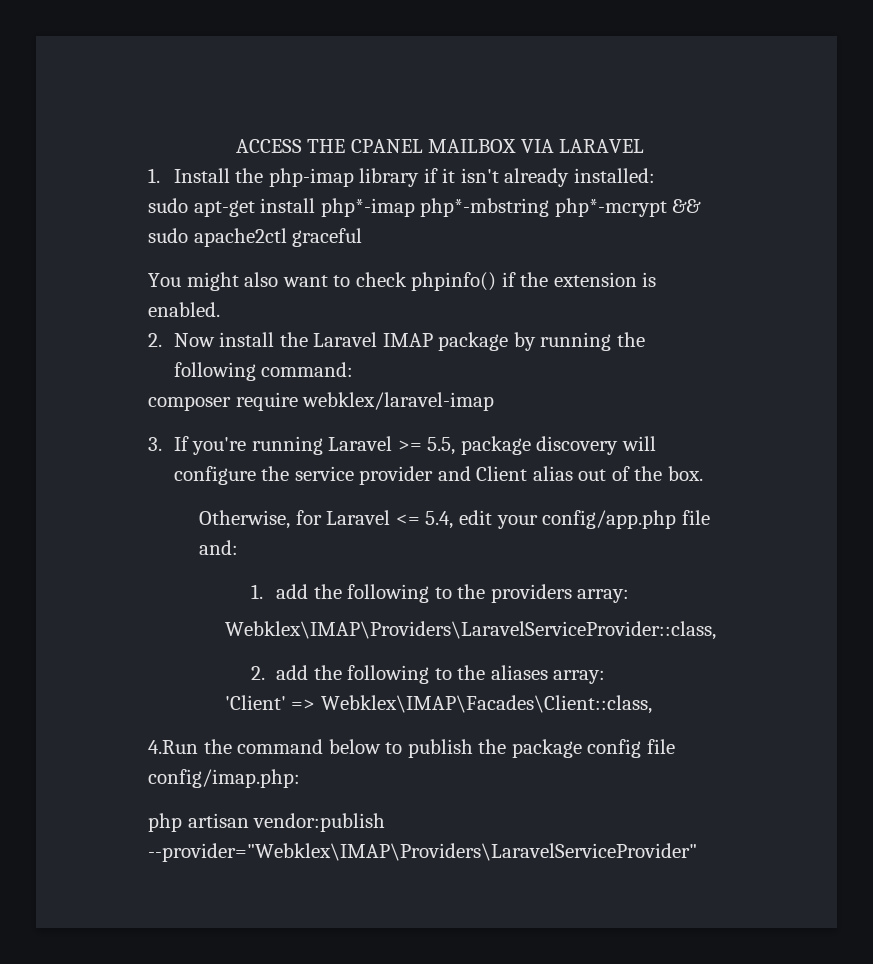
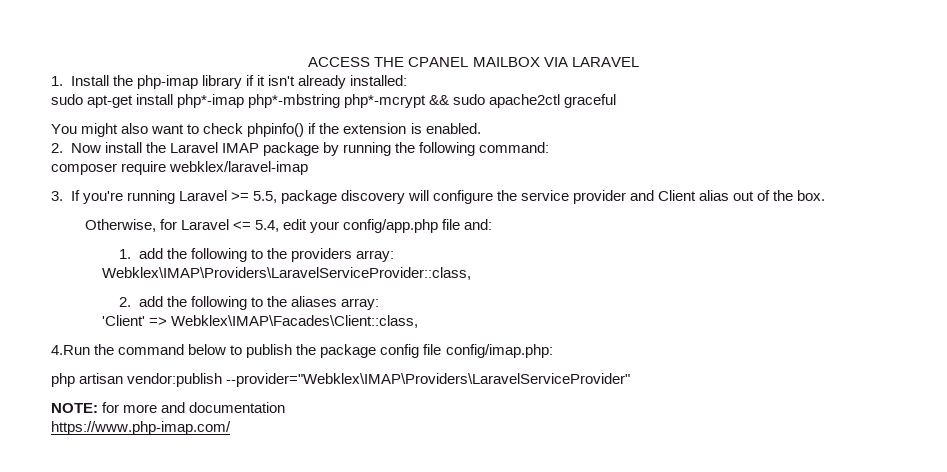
(697, 852) none -> [51,402,286,413] [51,421,231,435] // NOTE: for more and documentation // https://www.php-imap.com/

